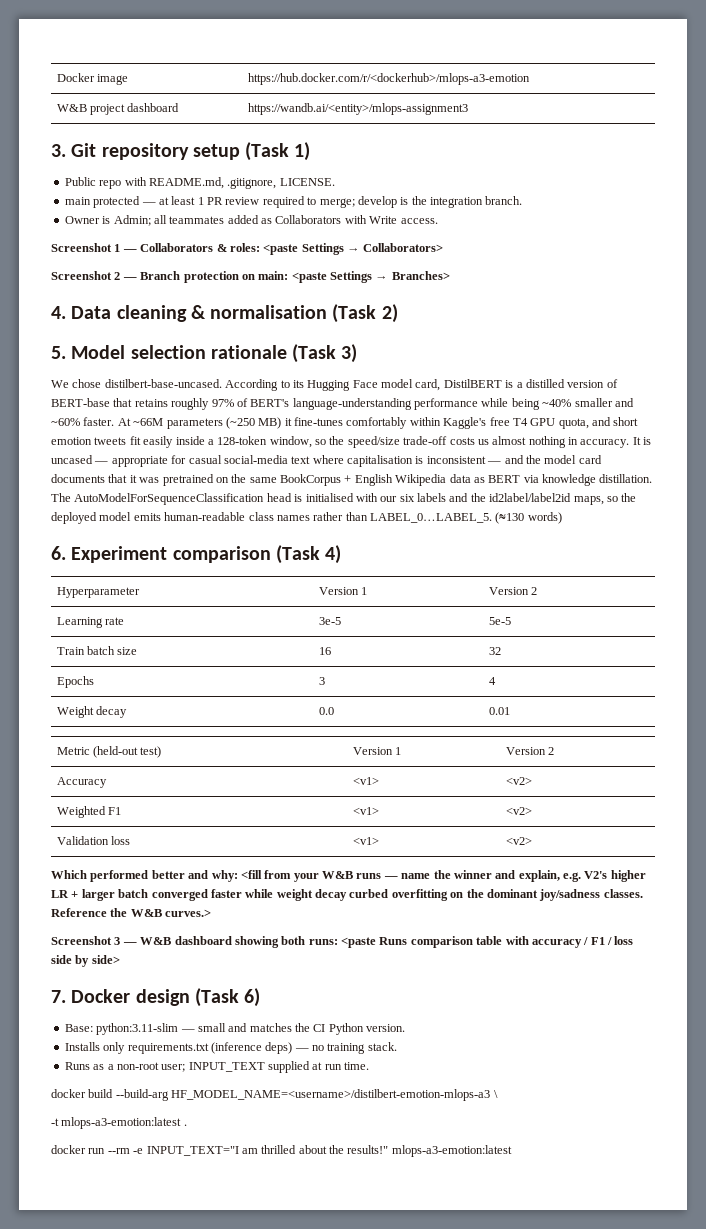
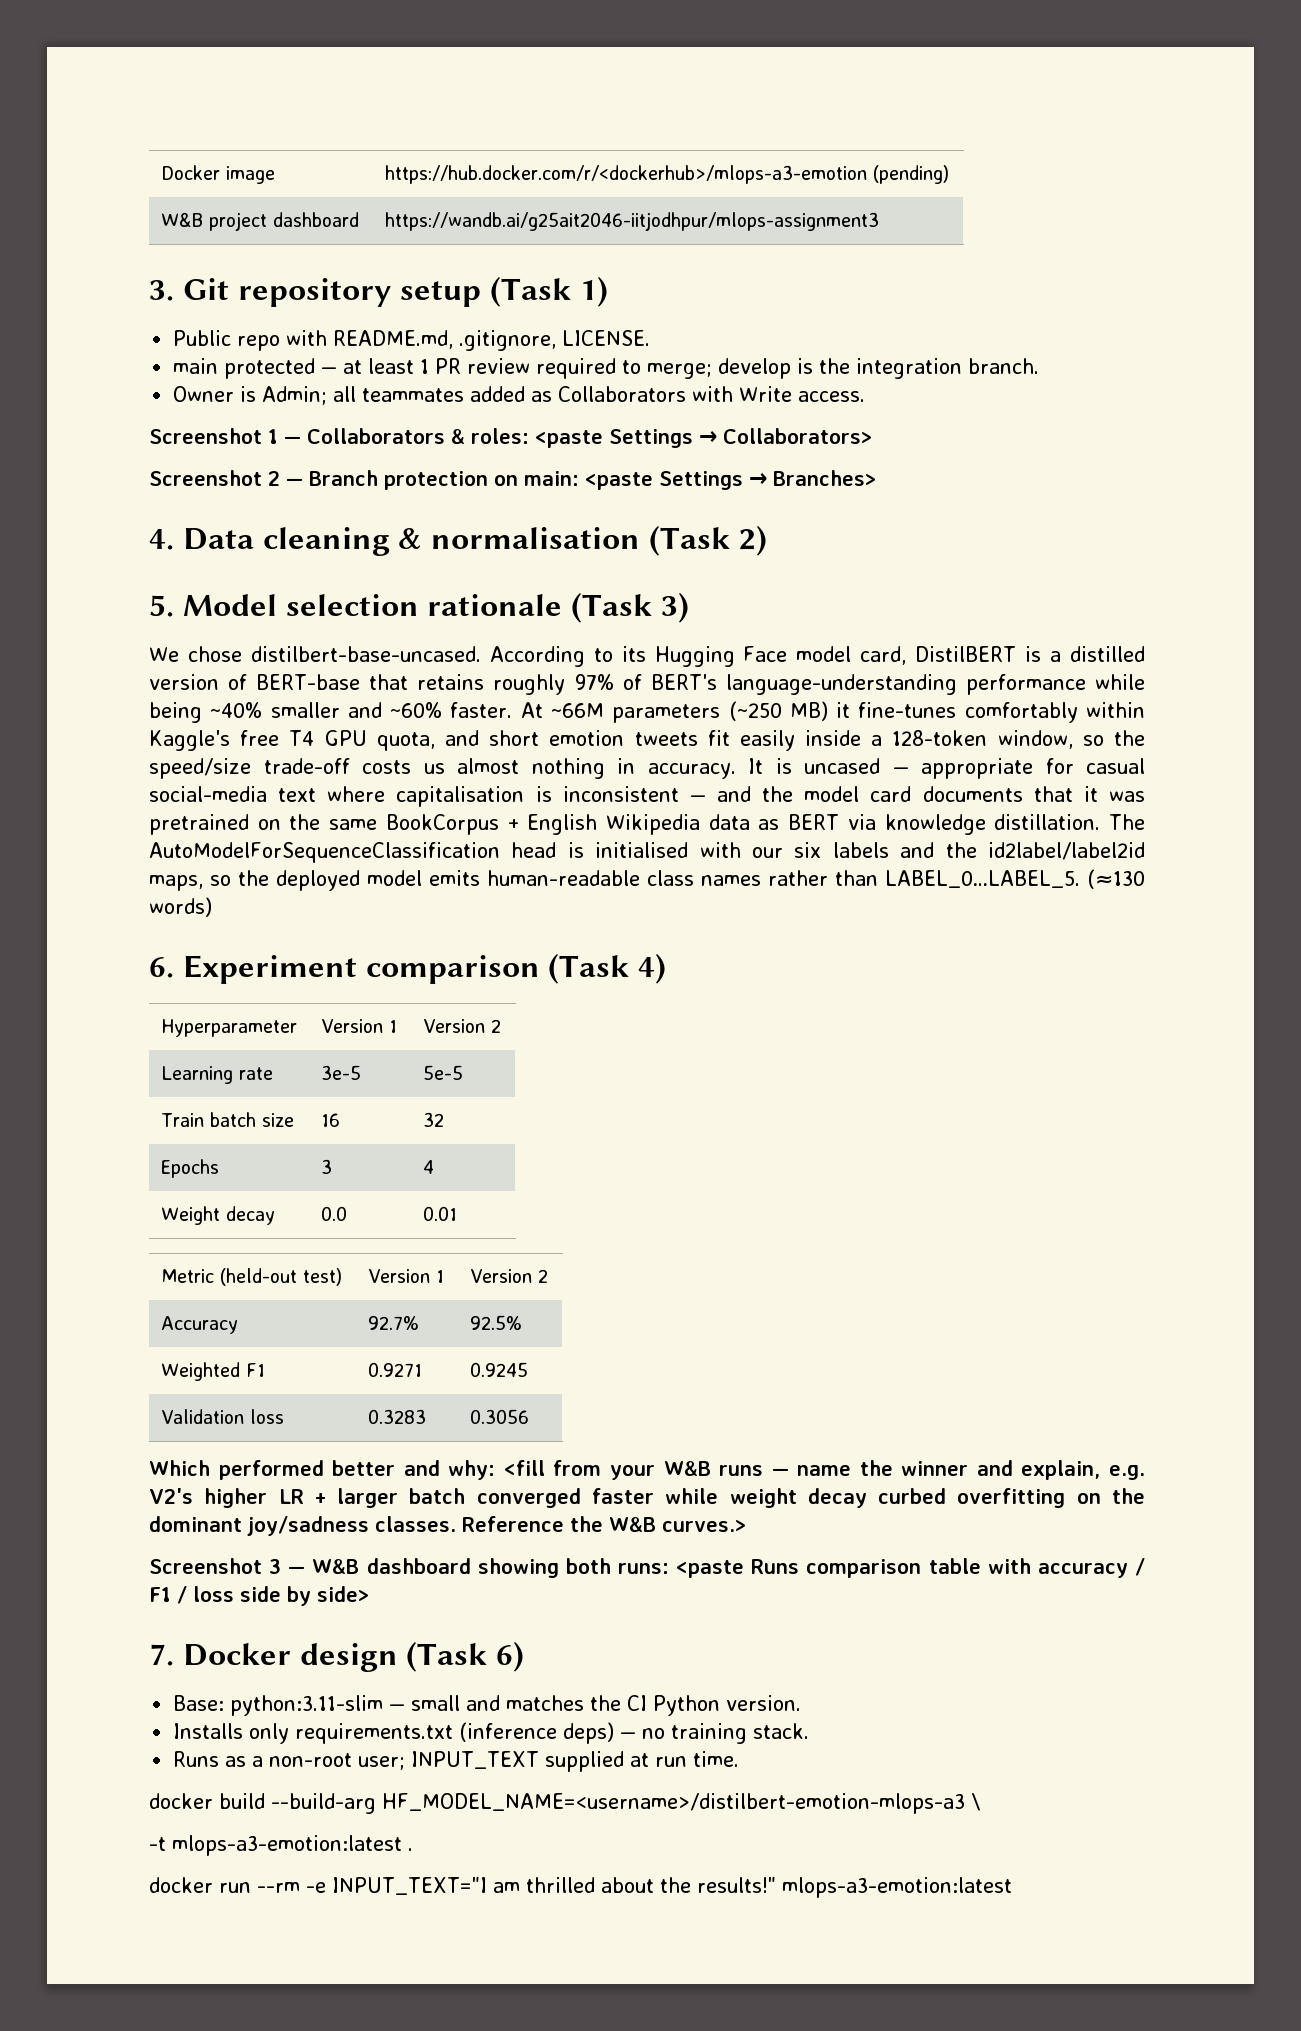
(530, 79) none -> [872,165,949,184] (pending)
[247,103,468,115] https://wandb.ai/<entity>/mlops-assignment3 -> [384,212,879,231] https://wandb.ai/g25ait2046-iitjodhpur/mlops-assignment3
[352,777,379,785] [505,777,532,785] <v1> | <v2> -> [367,1316,419,1330] [469,1315,522,1330] 92.7% | 92.5%
[352,807,379,815] [505,807,532,815] <v1> | <v2> -> [367,1362,422,1377] [469,1362,528,1377] 0.9271 | 0.9245
[352,837,379,845] [505,837,532,845] <v1> | <v2> -> [367,1409,426,1424] [469,1409,529,1424] 0.3283 | 0.3056

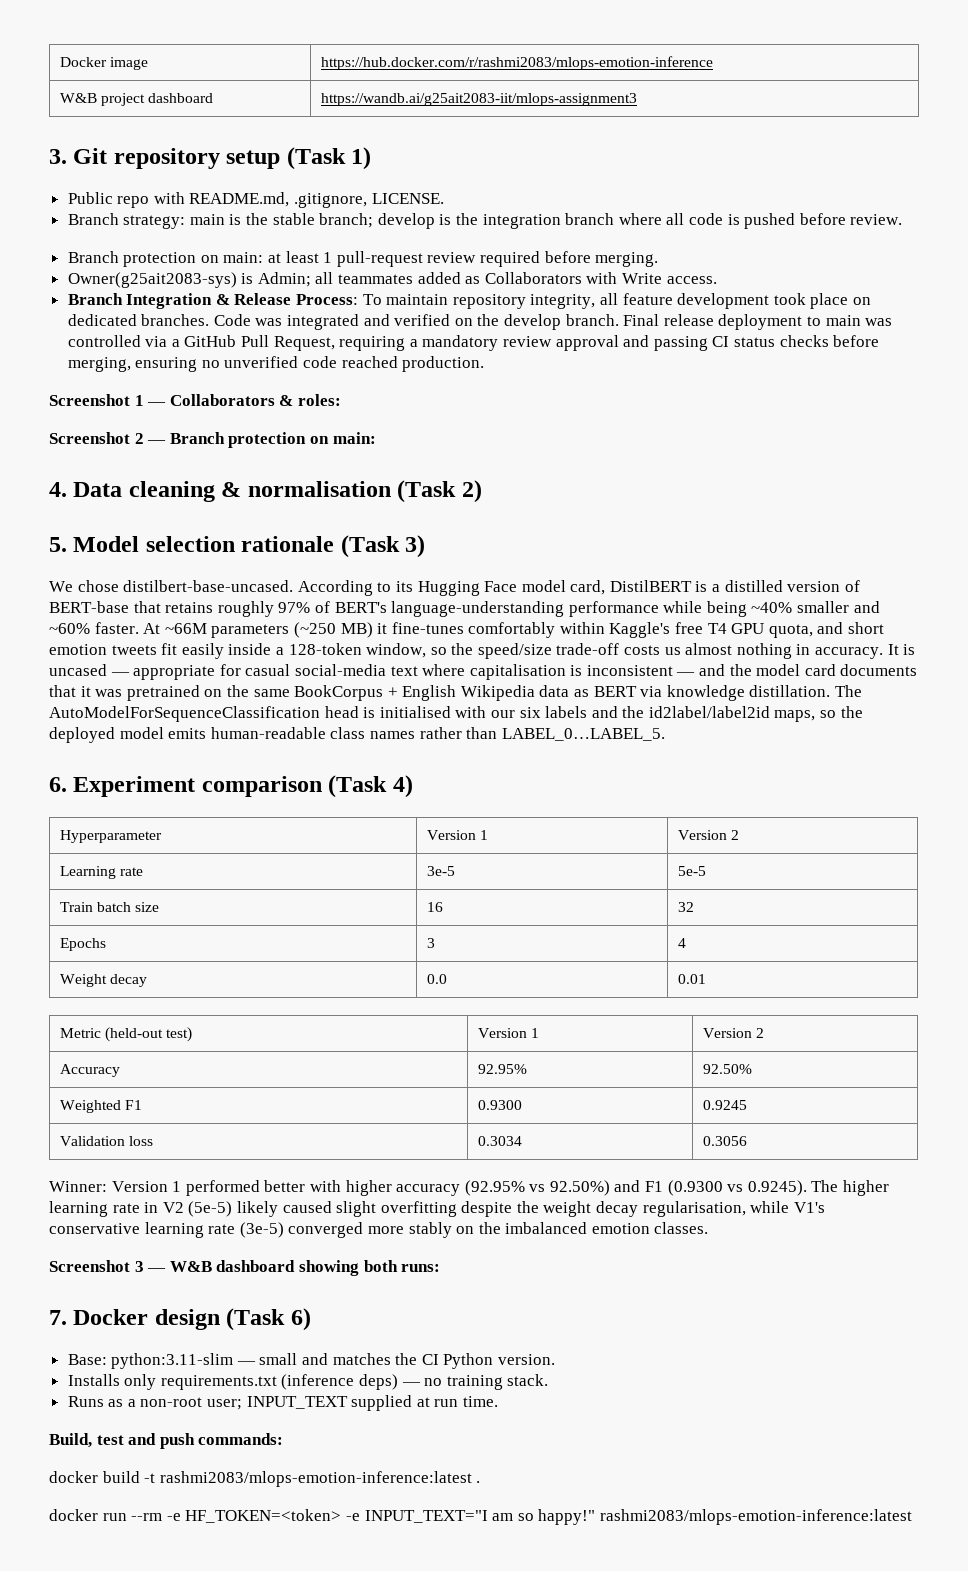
[384,165,949,184] https://hub.docker.com/r/<dockerhub>/mlops-a3-emotion (pending) -> [320,56,713,70] https://hub.docker.com/r/rashmi2083/mlops-emotion-inference
[384,212,879,231] https://wandb.ai/g25ait2046-iitjodhpur/mlops-assignment3 -> [320,93,637,106] https://wandb.ai/g25ait2083-iit/mlops-assignment3
[173,358,1040,379] [173,386,235,402] main protected — at least 1 PR review required to merge; develop is the integration branch. // Owner -> [67,213,903,229] [67,251,659,267] [67,272,237,288] Branch strategy: main is the stable branch; develop is the integration branch where all code is pushed before review. // Branch protection on main: at least 1 pull-request review required before merging. // Owner(g25ait2083-sys)
(866, 396) none -> [67,293,871,309] [67,314,893,330] [67,335,880,351] [67,356,485,372] // Branch Integration & Release Process: To maintain repository integrity, all feature development took place on dedicated branches. Code was integrated and verified on the develop branch. Final release deployment to main was controlled via a GitHub Pull Request, requiring a mandatory review approval and passing CI status checks before merging, ensuring no unverified code reached production.
[535,428,872,448] <paste Settings → Collaborators> -> (341, 400) none
[585,470,876,490] <paste Settings → Branches> -> (376, 438) none
[1087,869,1145,889] [149,897,212,917] (≈130 words) -> (665, 734) none
[367,1316,419,1330] [469,1315,522,1330] 92.7% | 92.5% -> [477,1064,527,1074] [702,1064,752,1074] 92.95% | 92.50%
[367,1362,422,1377] 0.9271 -> [477,1100,522,1110] 0.9300
[367,1409,426,1424] 0.3283 -> [477,1136,522,1146] 0.3034
[149,1460,1145,1480] [149,1488,1146,1508] [149,1516,746,1536] Which performed better and why: <fill from your W&B runs — name the winner and explain, e.g. V2's higher LR + larger batch converged faster while weight decay curbed overfitting on the dominant joy/sadness classes. Reference the W&B curves.> -> [49,1180,890,1196] [49,1201,825,1217] [49,1222,709,1238] Winner: Version 1 performed better with higher accuracy (92.95% vs 92.50%) and F1 (0.9300 vs 0.9245). The higher learning rate in V2 (5e-5) likely caused slight overfitting despite the weight decay regularisation, while V1's conservative learning rate (3e-5) converged more stably on the imbalanced emotion classes.
[676,1558,1145,1578] [149,1586,369,1606] <paste Runs comparison table with accuracy / F1 / loss side by side> -> (441, 1268) none
[149,1793,981,1814] [149,1835,402,1856] docker build --build-arg HF_MODEL_NAME=<username>/distilbert-emotion-mlops-a3 \ // -t mlops-a3-emotion:latest -> [49,1433,284,1449] [49,1471,472,1487] Build, test and push commands: // docker build -t rashmi2083/mlops-emotion-inference:latest
[332,1877,1012,1898] INPUT_TEXT="I am thrilled about the results!" mlops-a3-emotion:latest -> [185,1509,912,1525] HF_TOKEN=<token> -e INPUT_TEXT="I am so happy!" rashmi2083/mlops-emotion-inference:latest

